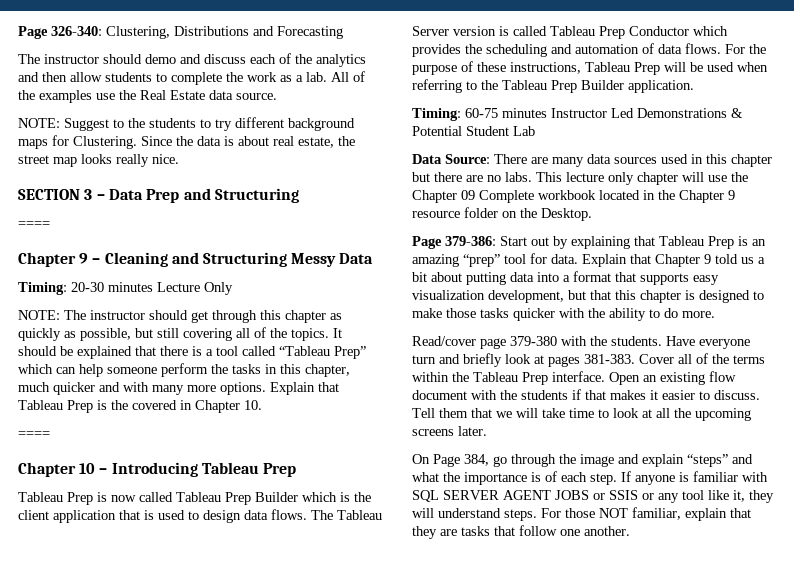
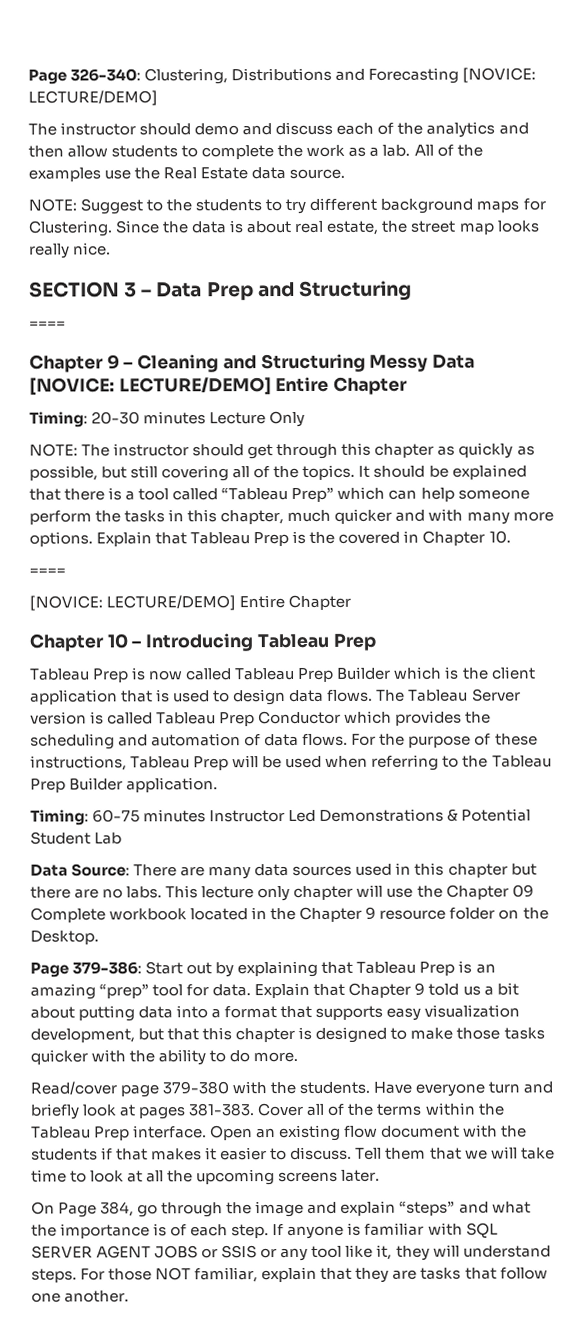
(343, 32) none -> [462,67,537,83] [28,90,158,106] [NOVICE: LECTURE/DEMO]
(374, 258) none -> [29,376,409,396] [NOVICE: LECTURE/DEMO] Entire Chapter
(50, 434) none -> [29,594,352,611] // [NOVICE: LECTURE/DEMO] Entire Chapter

